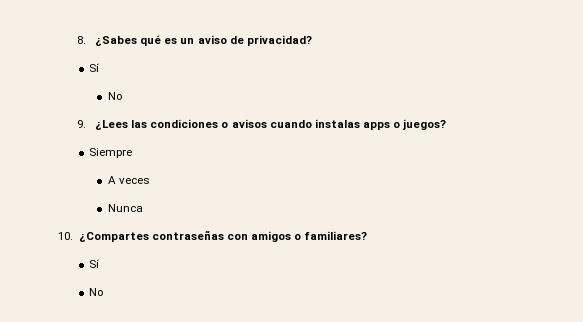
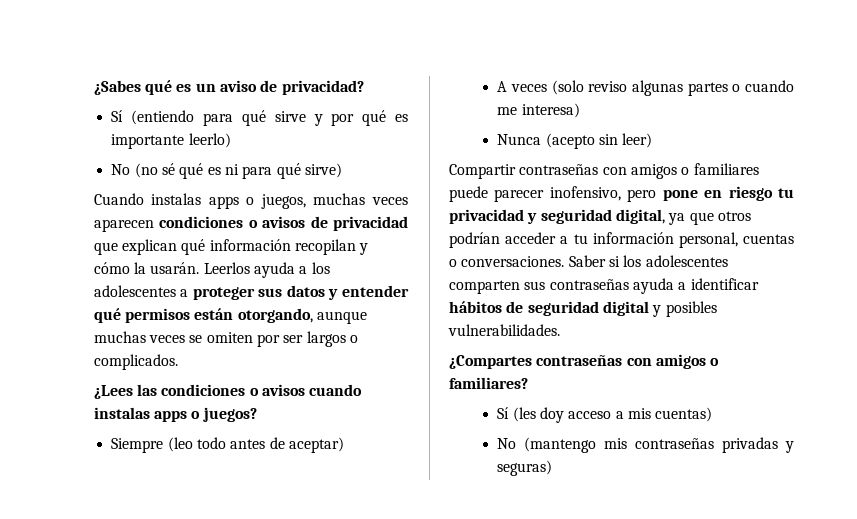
[76,36,86,44] 8. -> (93, 87) none
[107,92,122,100] [76,120,86,128] // No // 9. -> [131,110,409,126] [111,133,231,149] [111,163,342,179] [93,193,408,209] [93,216,409,232] [93,239,369,255] [93,262,330,278] [93,285,410,300] [93,308,368,324] [93,331,359,347] [93,354,178,370] (entiendo para qué sirve y por qué es importante leerlo) // No (no sé qué es ni para qué sirve) // Cuando instalas apps o juegos, muchas veces aparecen condiciones o avisos de privacidad que explican qué información recopilan y cómo la usarán. Leerlos ayuda a los adolescentes a proteger sus datos y entender qué permisos están otorgando, aunque muchas veces se omiten por ser largos o complicados. //
[107,176,150,184] [107,204,143,212] [58,232,73,240] // A veces // Nunca // 10. -> [167,437,345,453] [497,80,794,96] [497,103,580,118] [497,133,653,149] [449,163,759,179] [449,186,794,202] [449,209,751,225] [449,232,794,248] [449,255,728,267] [449,278,759,294] [449,301,717,317] [448,324,560,336] (leo todo antes de aceptar) // A veces (solo reviso algunas partes o cuando me interesa) // Nunca (acepto sin leer) // Compartir contraseñas con amigos o familiares puede parecer inofensivo, pero pone en riesgo tu privacidad y seguridad digital, ya que otros podrían acceder a tu información personal, cuentas o conversaciones. Saber si los adolescentes comparten sus contraseñas ayuda a identificar hábitos de seguridad digital y posibles vulnerabilidades. //
[89,288,104,296] // No -> [512,407,713,423] [497,437,794,453] [497,460,553,476] (les doy acceso a mis cuentas) // No (mantengo mis contraseñas privadas y seguras)

